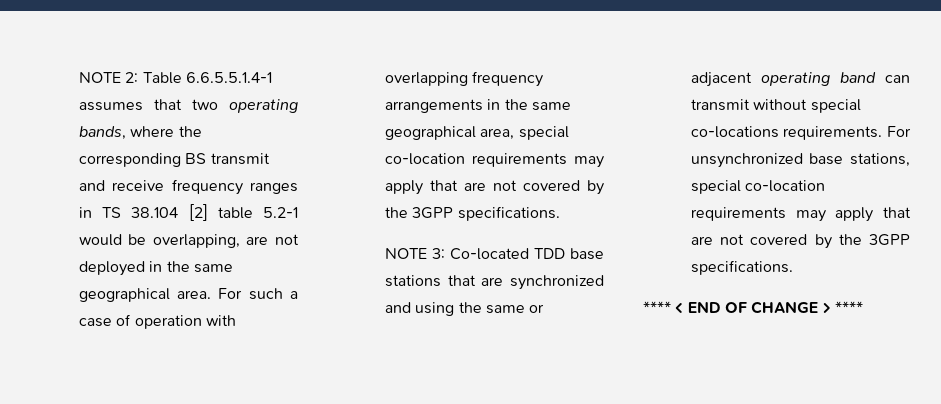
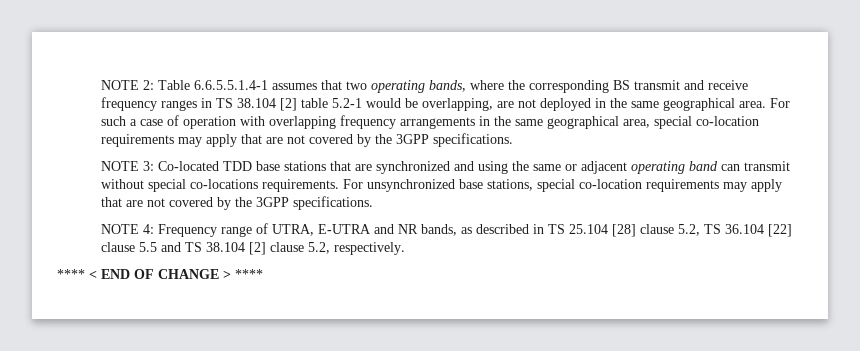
(793, 267) none -> [100,223,792,237] [100,242,405,255] // NOTE 4: Frequency range of UTRA, E-UTRA and NR bands, as described in TS 25.104 [28] clause 5.2, TS 36.104 [22] clause 5.5 and TS 38.104 [2] clause 5.2, respectively.

